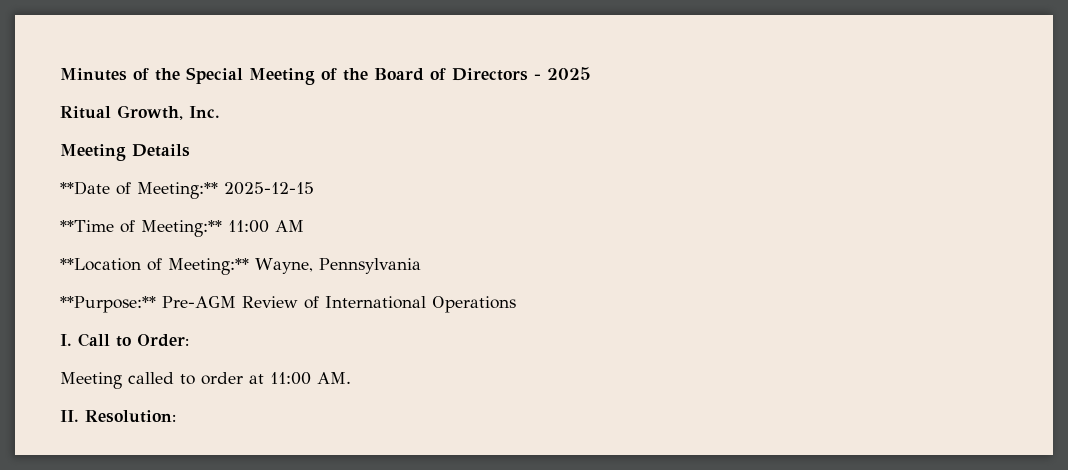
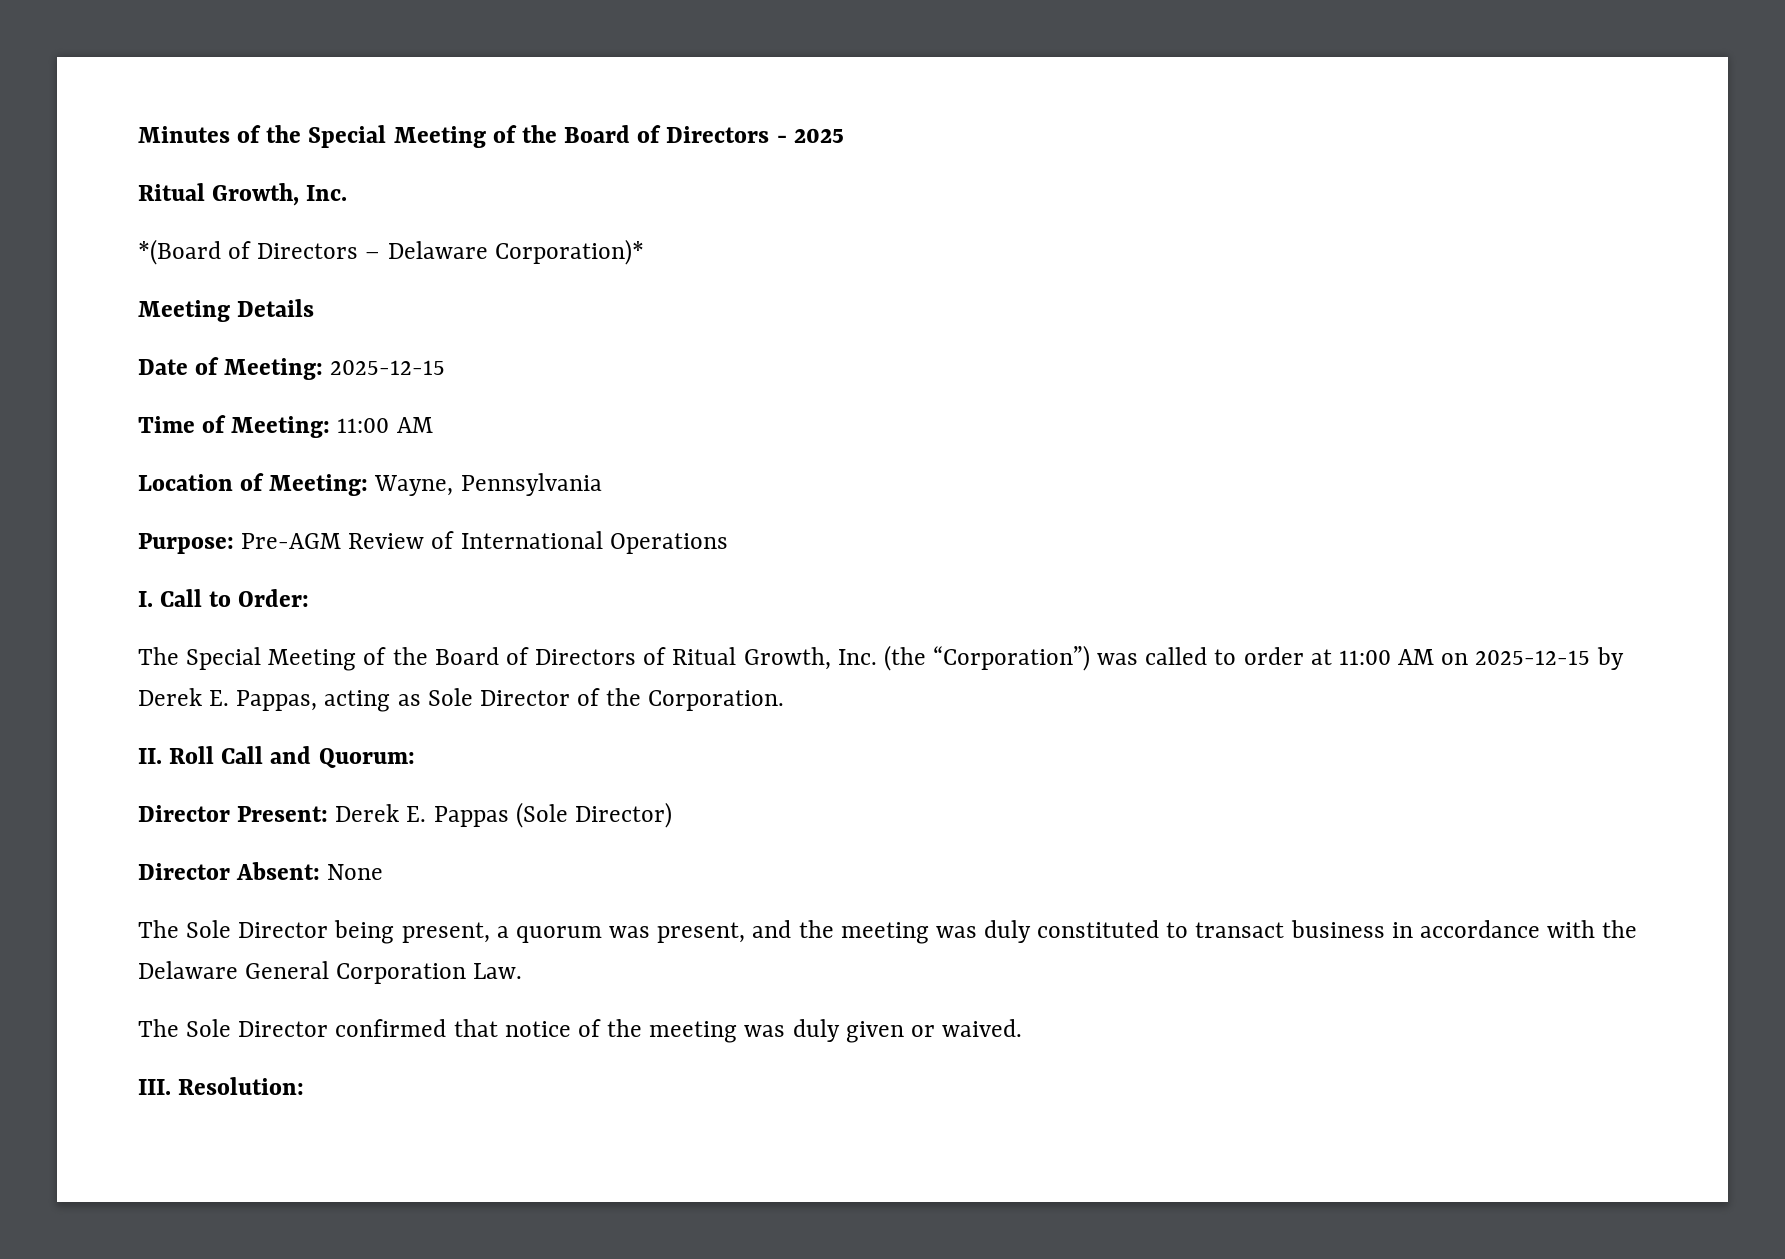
[60,144,190,161] [60,181,314,199] [60,220,222,237] Meeting Details // **Date of Meeting:** 2025-12-15 // **Time of Meeting:** -> [138,239,644,265] [138,299,315,322] [138,357,446,380] [138,415,331,438] *(Board of Directors – Delaware Corporation)* // Meeting Details // Date of Meeting: 2025-12-15 // Time of Meeting:
[60,258,249,275] **Location of Meeting:** -> [138,473,369,496] Location of Meeting:
[60,296,156,313] **Purpose:** -> [138,533,234,554] Purpose:
[60,372,122,389] Meeting -> [138,645,1139,671] The Special Meeting of the Board of Directors of Ritual Growth, Inc. (the “Corporation”) was
[317,372,351,384] [60,410,79,422] AM. // II. -> [1398,647,1624,670] [138,688,785,712] [138,746,415,768] [138,802,672,828] [138,862,384,880] [138,920,1638,944] [138,961,523,984] [138,1019,1023,1043] [138,1079,171,1095] AM on 2025-12-15 by Derek E. Pappas, acting as Sole Director of the Corporation. // II. Roll Call and Quorum: // Director Present: Derek E. Pappas (Sole Director) // Director Absent: None // The Sole Director being present, a quorum was present, and the meeting was duly constituted to transact business in accordance with the Delaware General Corporation Law. // The Sole Director confirmed that notice of the meeting was duly given or waived. // III.

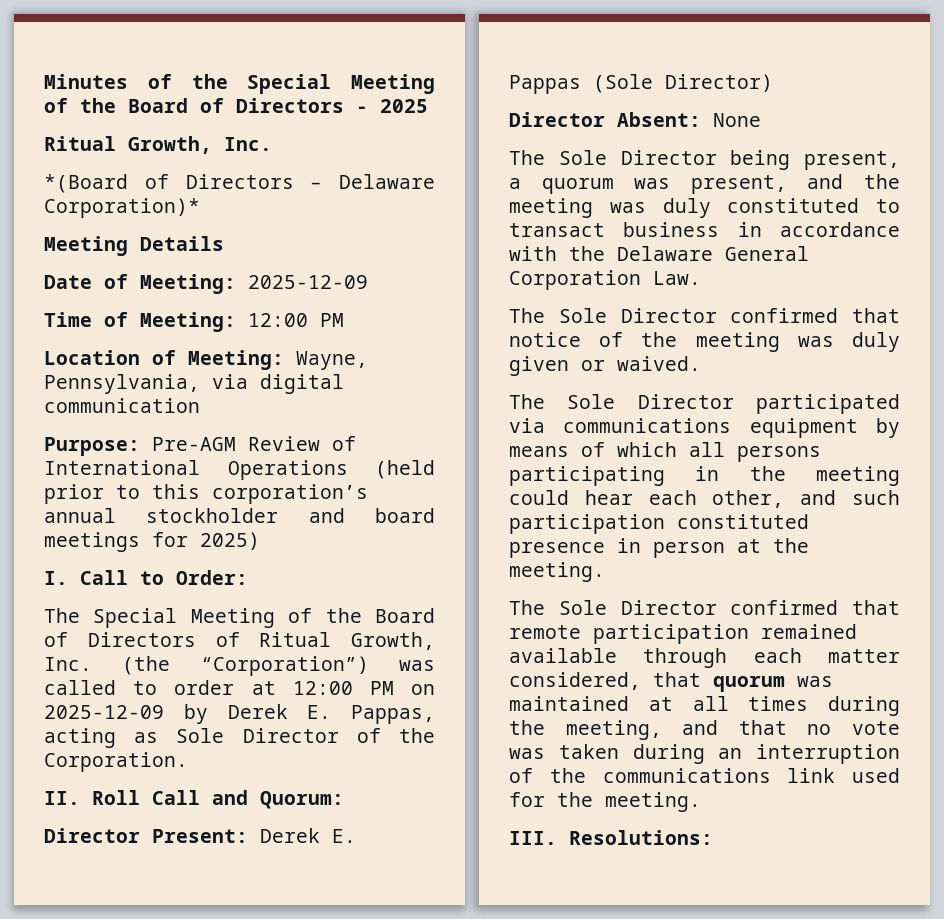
[330,360,446,375] 2025-12-15 -> [248,275,368,289] 2025-12-09
[337,417,433,433] 11:00 AM -> [248,313,344,327] 12:00 PM
[460,473,602,496] Pennsylvania -> [44,374,344,394] [44,398,200,413] Pennsylvania, via digital communication
(728, 543) none -> [375,460,435,479] [44,484,368,504] [44,508,435,523] [44,532,260,552] (held prior to this corporation’s annual stockholder and board meetings for 2025)
[1338,649,1591,665] 11:00 AM on 2025-12-15 -> [292,681,435,695] [44,705,164,719] 12:00 PM on 2025-12-09
(1023, 1028) none -> [509,394,900,414] [509,418,900,438] [509,442,821,462] [509,466,900,486] [509,490,900,508] [509,514,809,534] [509,538,809,558] [509,562,605,582] [509,600,900,615] [509,624,857,644] [509,648,900,668] [509,672,833,692] [509,696,900,716] [509,720,900,740] [509,744,900,764] [509,768,900,783] [509,792,701,812] // The Sole Director participated via communications equipment by means of which all persons participating in the meeting could hear each other, and such participation constituted presence in person at the meeting. // The Sole Director confirmed that remote participation remained available through each matter considered, that quorum was maintained at all times during the meeting, and that no vote was taken during an interruption of the communications link used for the meeting.
[178,1077,305,1095] Resolution: -> [569,830,713,845] Resolutions:

